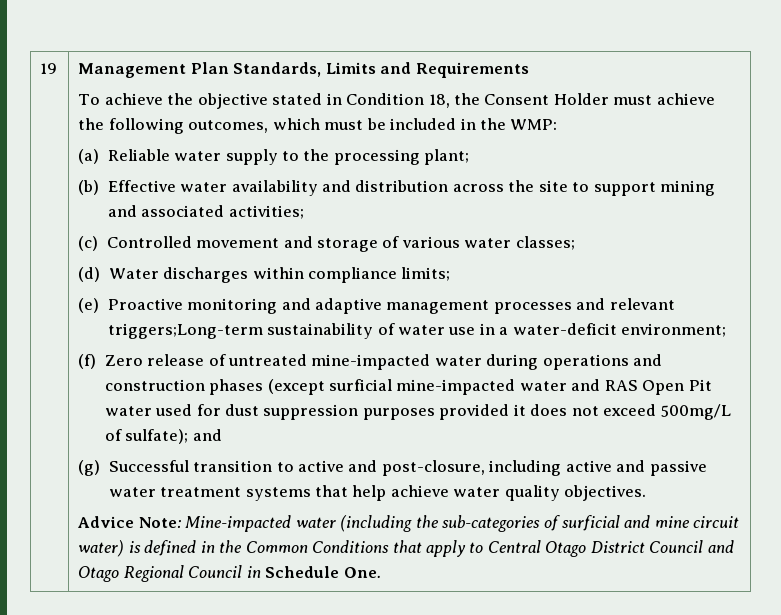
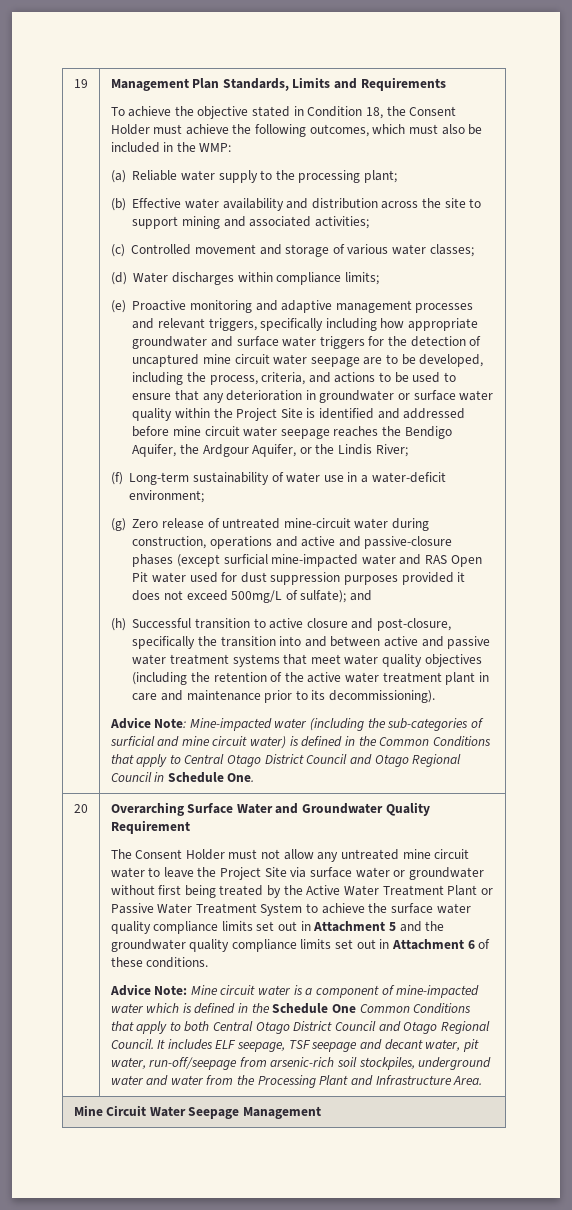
(364, 125) none -> [441,124,465,135] also
[107,323,263,339] triggers;Long-term -> [208,318,479,331] [132,336,482,349] [132,354,484,367] [132,372,457,385] [132,390,494,403] [132,408,466,421] [132,426,452,439] [132,444,408,457] [110,472,190,485] triggers, specifically including how appropriate groundwater and surface water triggers for the detection of uncaptured mine circuit water seepage are to be developed, including the process, criteria, and actions to be used to ensure that any deterioration in groundwater or surface water quality within the Project Site is identified and addressed before mine circuit water seepage reaches the Bendigo Aquifer, the Ardgour Aquifer, or the Lindis River; // (f) Long-term
[78,354,97,369] (f) -> [110,518,126,531] (g)
[311,354,431,370] mine-impacted -> [283,518,351,528] mine-circuit
(539, 362) none -> [132,536,207,549] construction,
[104,379,205,391] construction -> [301,536,453,549] active and passive-closure
[78,460,101,476] (g) -> [110,618,126,631] (h)
(344, 466) none -> [306,618,348,628] closure
[489,460,562,476] including -> [132,636,381,649] specifically the transition into and between
[352,485,647,501] help achieve water quality objectives. -> [310,654,482,667] [132,672,490,685] [132,690,436,703] meet water quality objectives (including the retention of the active water treatment plant in care and maintenance prior to its decommissioning).
(381, 572) none -> [73,804,88,813] [110,802,430,816] [110,820,190,834] [110,849,470,862] [110,867,484,880] [110,885,493,898] [110,903,471,916] [110,921,445,934] [110,939,491,952] [110,957,209,968] [109,984,480,998] [110,1003,472,1014] [110,1021,490,1034] [110,1039,479,1052] [110,1057,492,1070] [110,1075,483,1088] [73,1105,322,1119] // 20 | Overarching Surface Water and Groundwater Quality Requirement // The Consent Holder must not allow any untreated mine circuit water to leave the Project Site via surface water or groundwater without first being treated by the Active Water Treatment Plant or Passive Water Treatment System to achieve the surface water quality compliance limits set out in Attachment 5 and the groundwater quality compliance limits set out in Attachment 6 of these conditions. // Advice Note: Mine circuit water is a component of mine-impacted water which is defined in the Schedule One Common Conditions that apply to both Central Otago District Council and Otago Regional Council. It includes ELF seepage, TSF seepage and decant water, pit water, run-off/seepage from arsenic-rich soil stockpiles, underground water and water from the Processing Plant and Infrastructure Area. // Mine Circuit Water Seepage Management

